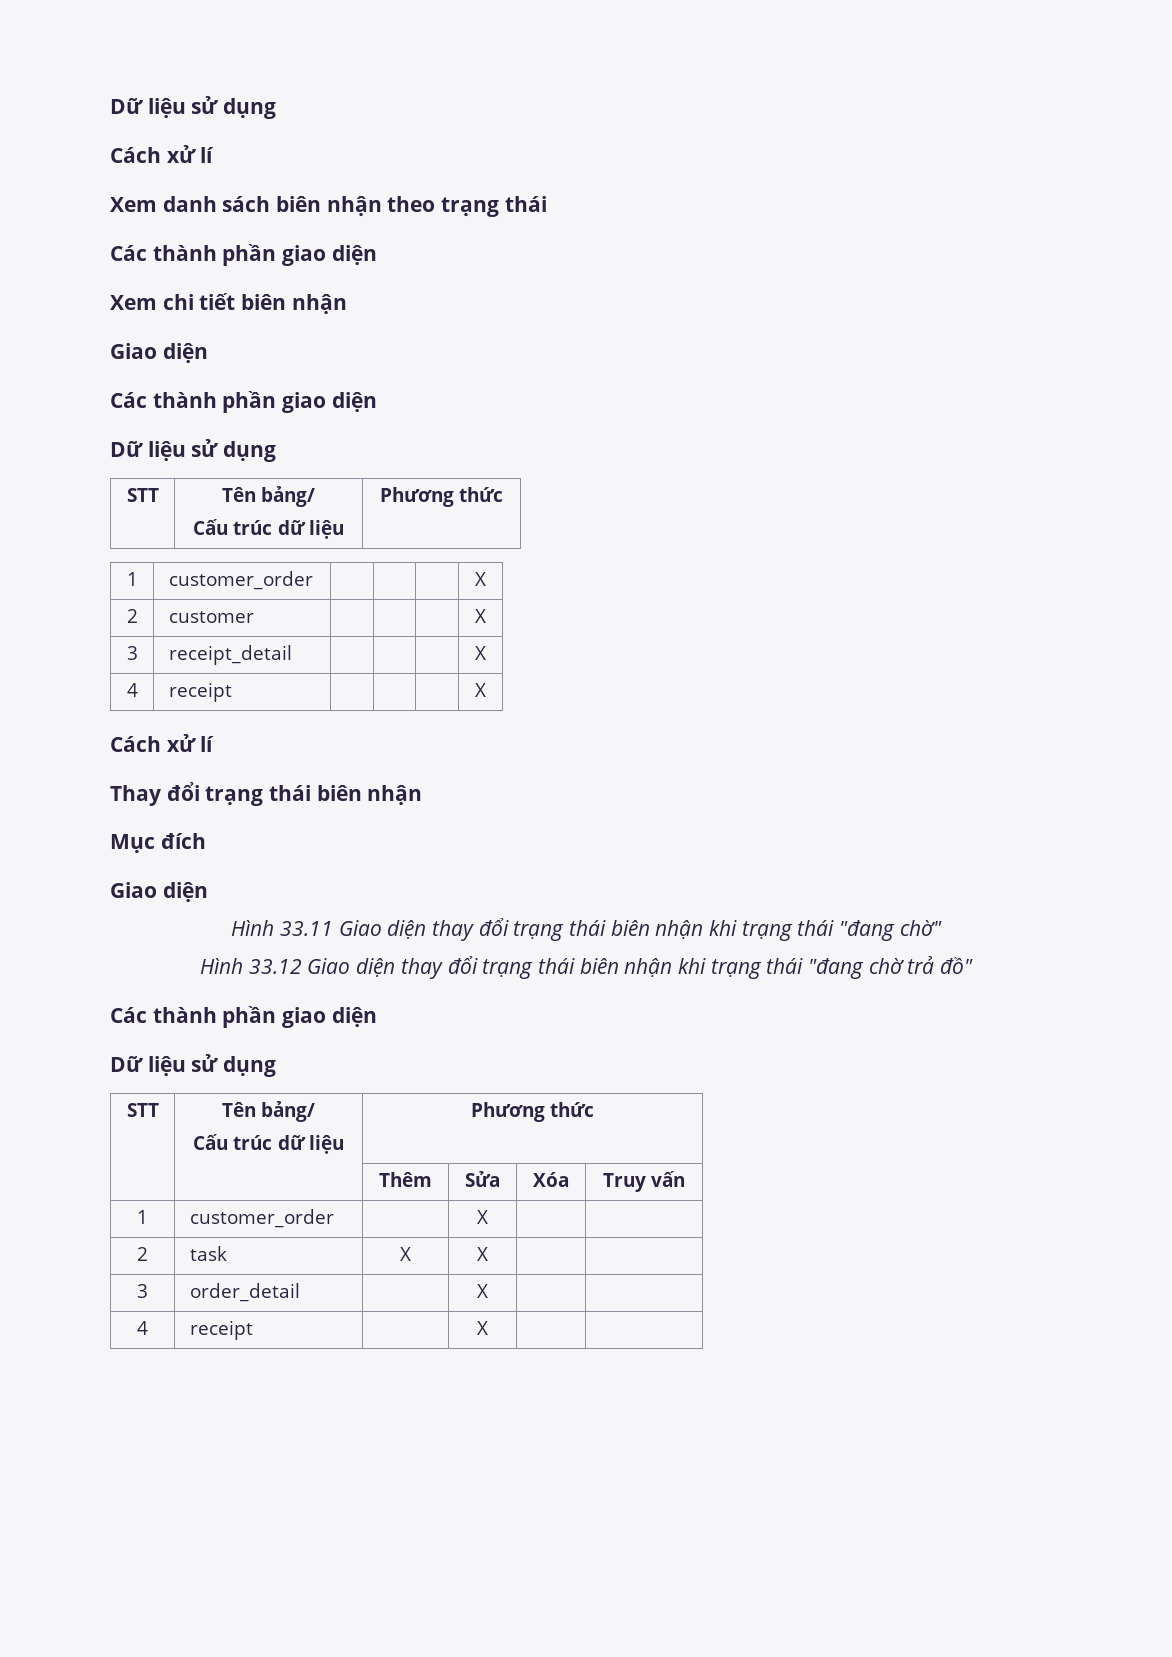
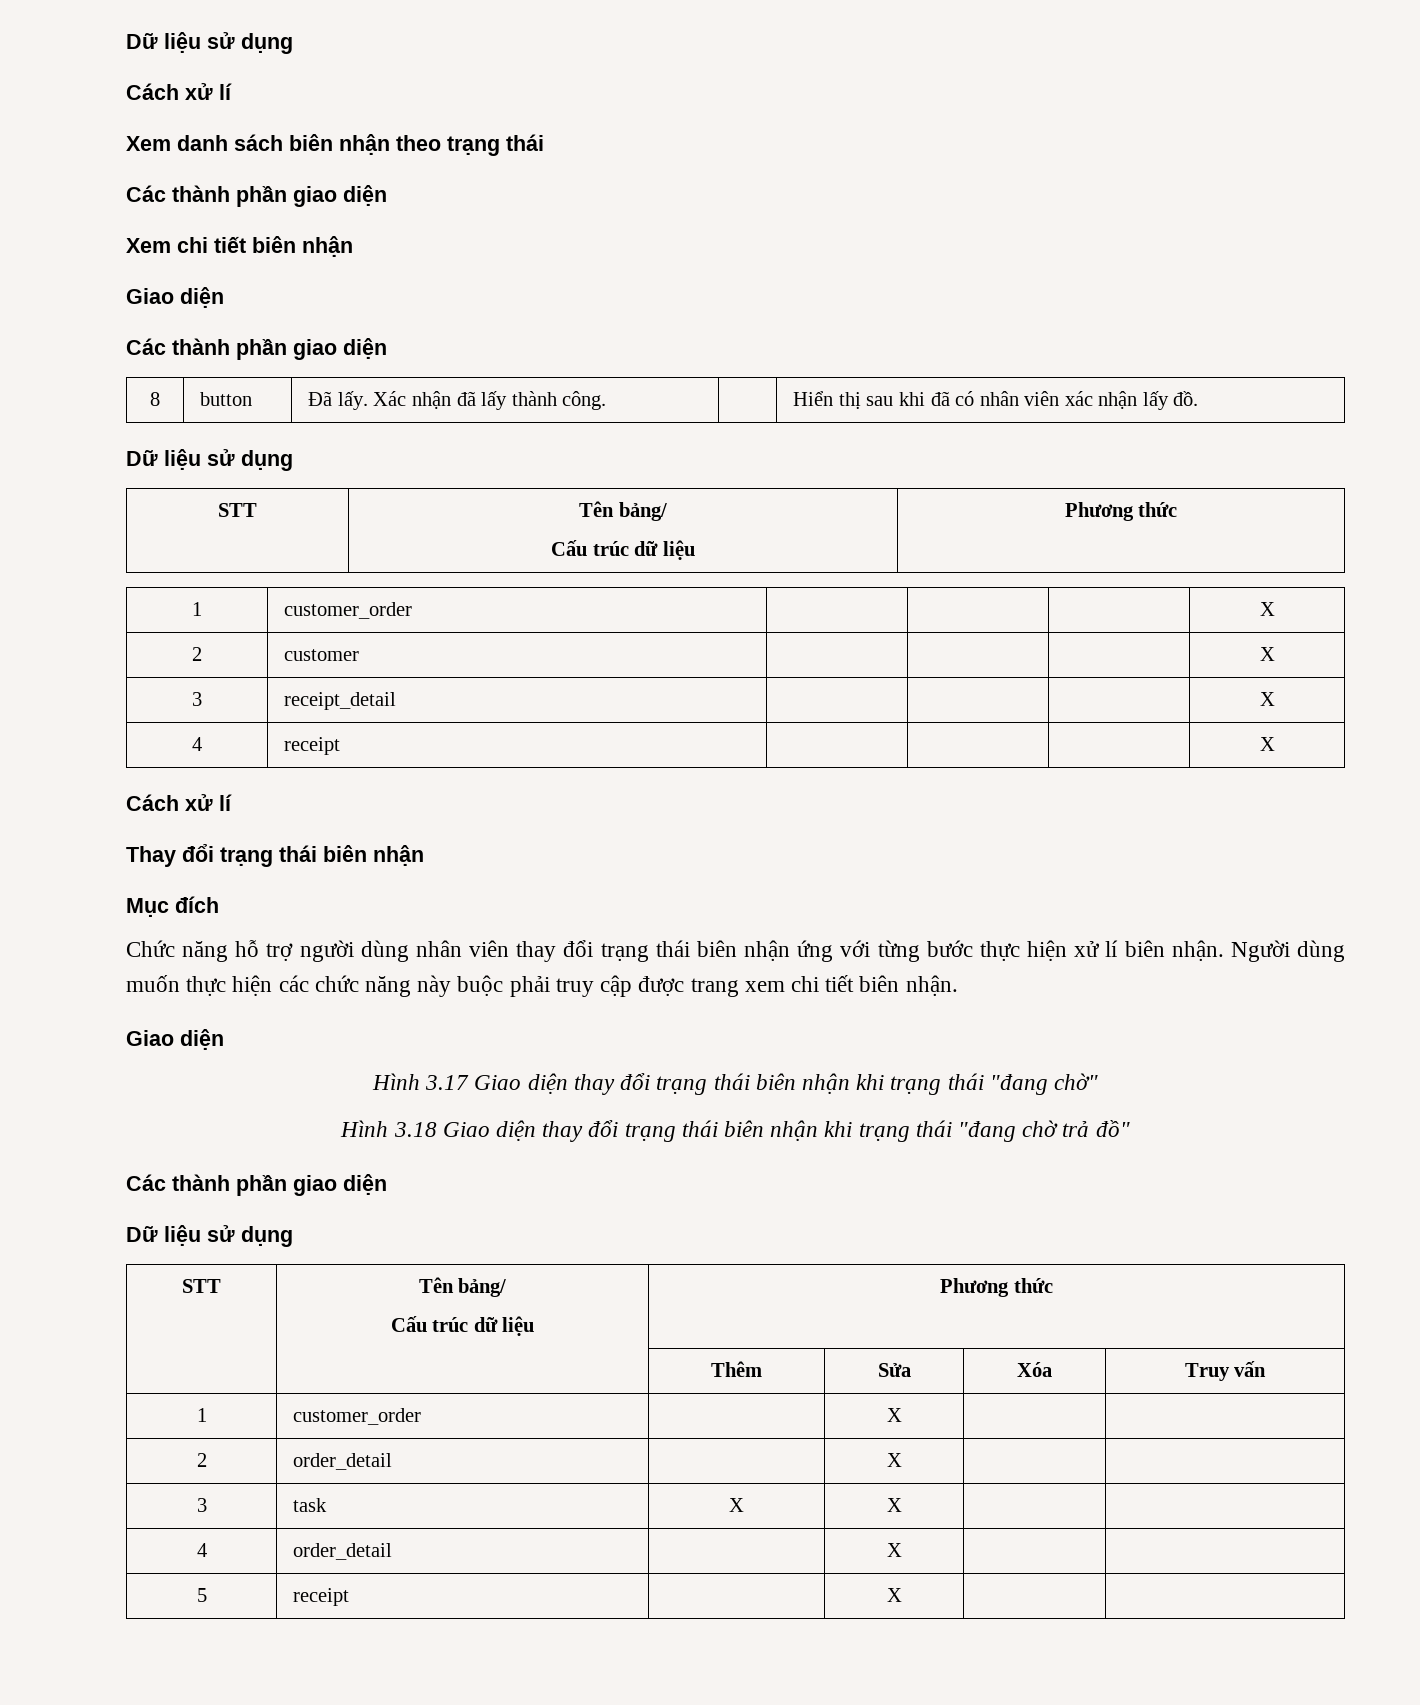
(377, 402) none -> [150,392,160,406] [200,392,253,406] [308,391,607,410] [793,391,1199,410] // 8 | button | Đã lấy. Xác nhận đã lấy thành công. | | Hiển thị sau khi đã có nhân viên xác nhận lấy đồ.
(206, 841) none -> [126,940,1345,962] [126,975,958,997] // Chức năng hỗ trợ người dùng nhân viên thay đổi trạng thái biên nhận ứng với từng bước thực hiện xử lí biên nhận. Người dùng muốn thực hiện các chức năng này buộc phải truy cập được trang xem chi tiết biên nhận.
[279,921,333,936] 33.11 -> [425,1075,470,1090] 3.17
[248,959,302,974] 33.12 -> [393,1122,437,1137] 3.18
(148, 1254) none -> [293,1453,393,1470] [886,1453,902,1467] [196,1498,207,1512] | order_detail | | X | | // 3
[137,1284,148,1298] [189,1283,300,1302] [477,1284,488,1298] [137,1321,148,1335] 3 | order_detail | | X | | // 4 -> [196,1543,207,1557] [293,1543,393,1560] [886,1543,902,1557] [196,1588,207,1602] 4 | order_detail | | X | | // 5

